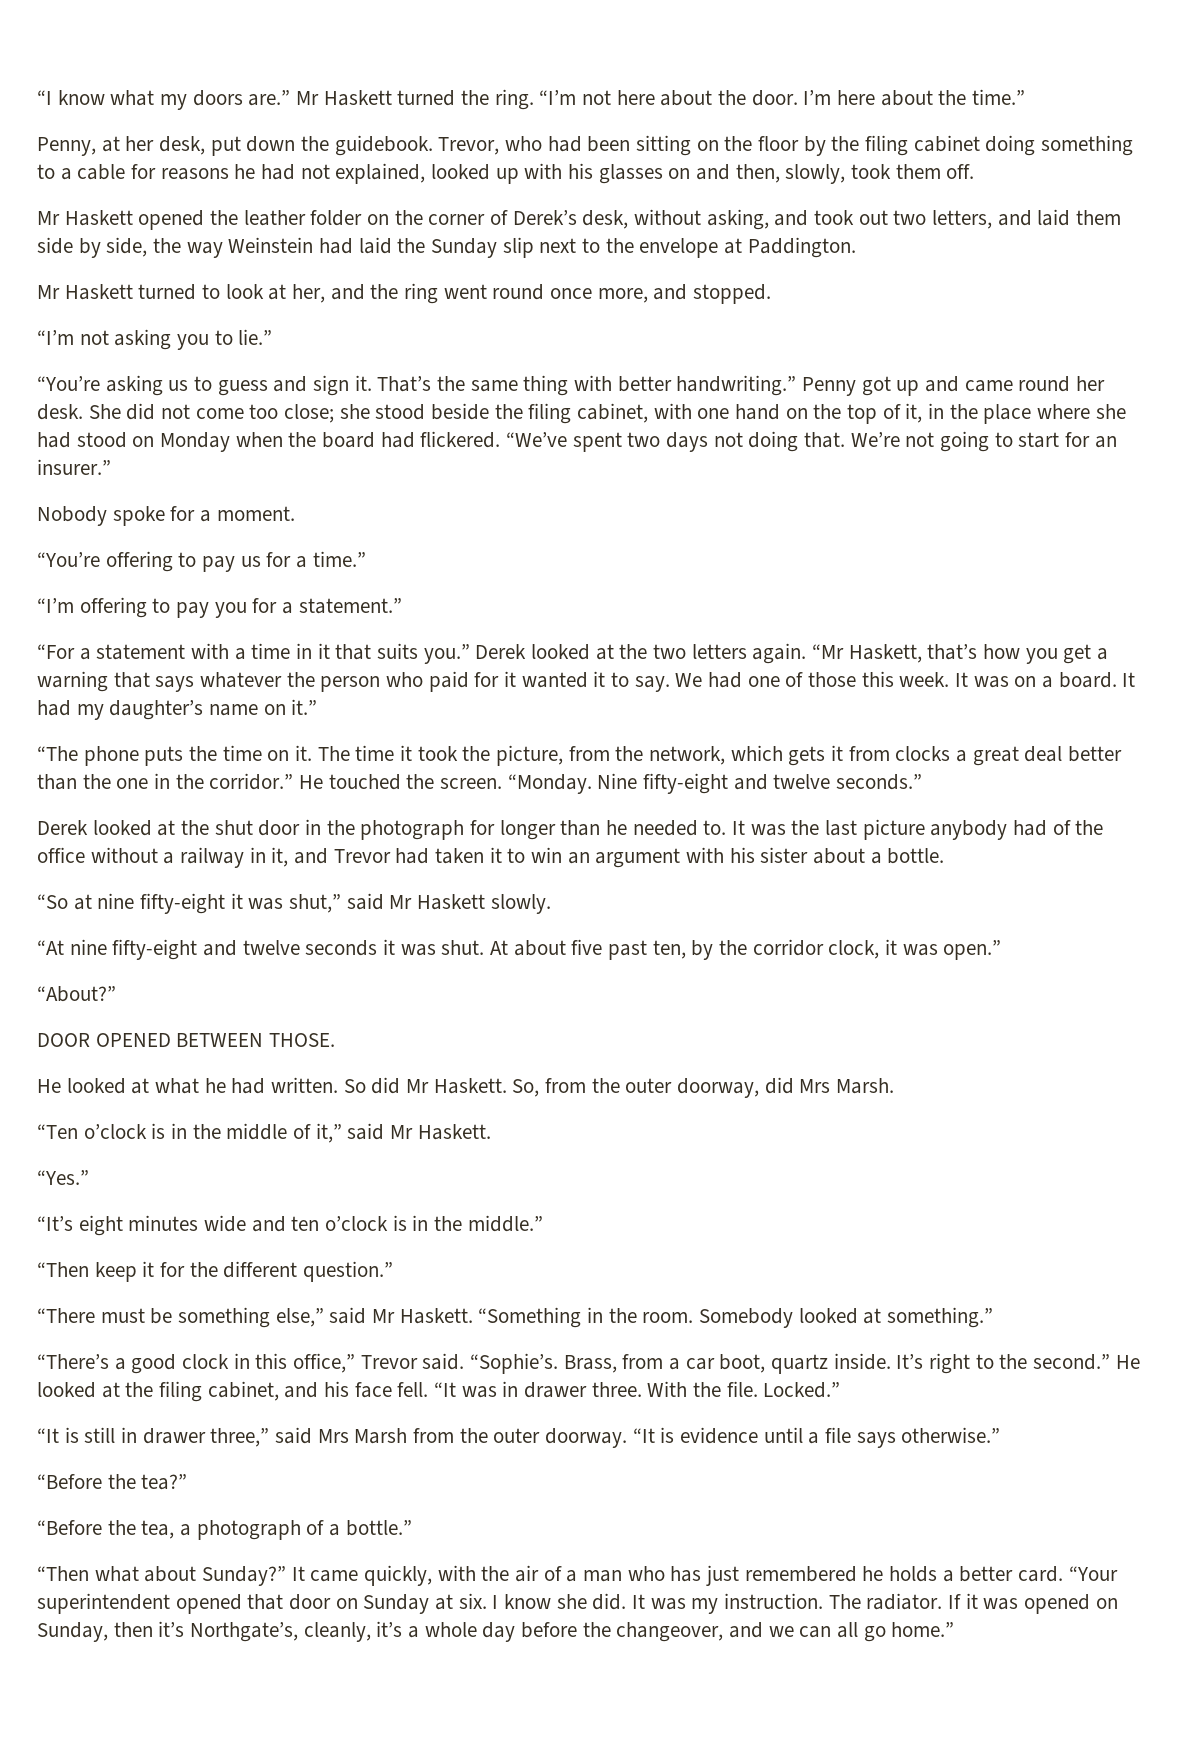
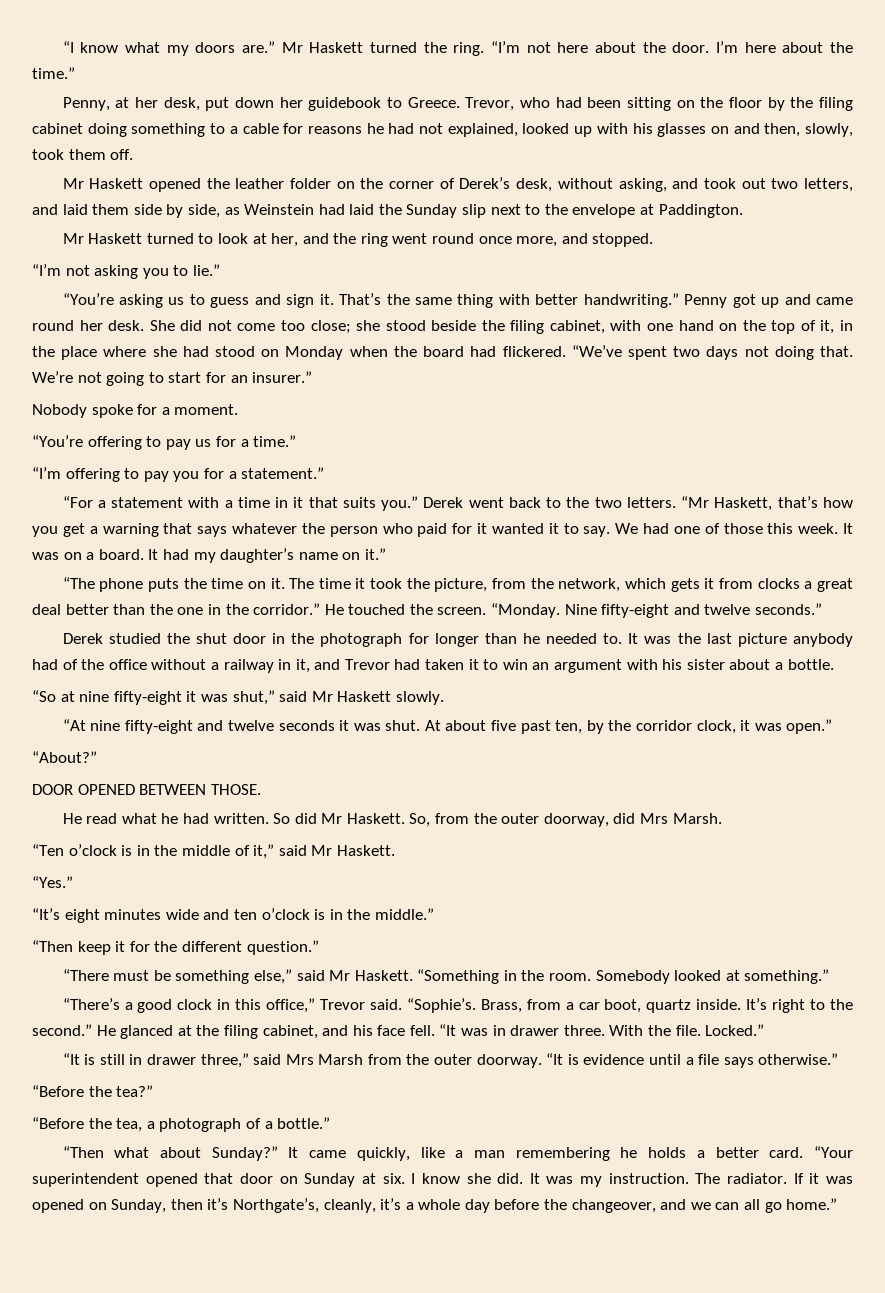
[301,135,433,156] the guidebook. -> [279,97,460,111] her guidebook to Greece.
[153,238,223,258] the way -> [224,207,240,215] as
[531,643,807,664] looked at the two letters again. -> [468,497,676,508] went back to the two letters.
[92,820,176,836] looked at -> [108,633,161,644] studied
[66,1078,150,1094] looked at -> [86,813,118,824] read
[37,1382,96,1398] looked -> [120,1025,174,1039] glanced
[437,1565,857,1586] with the air of a man who has just remembered -> [420,1147,610,1161] like a man remembering

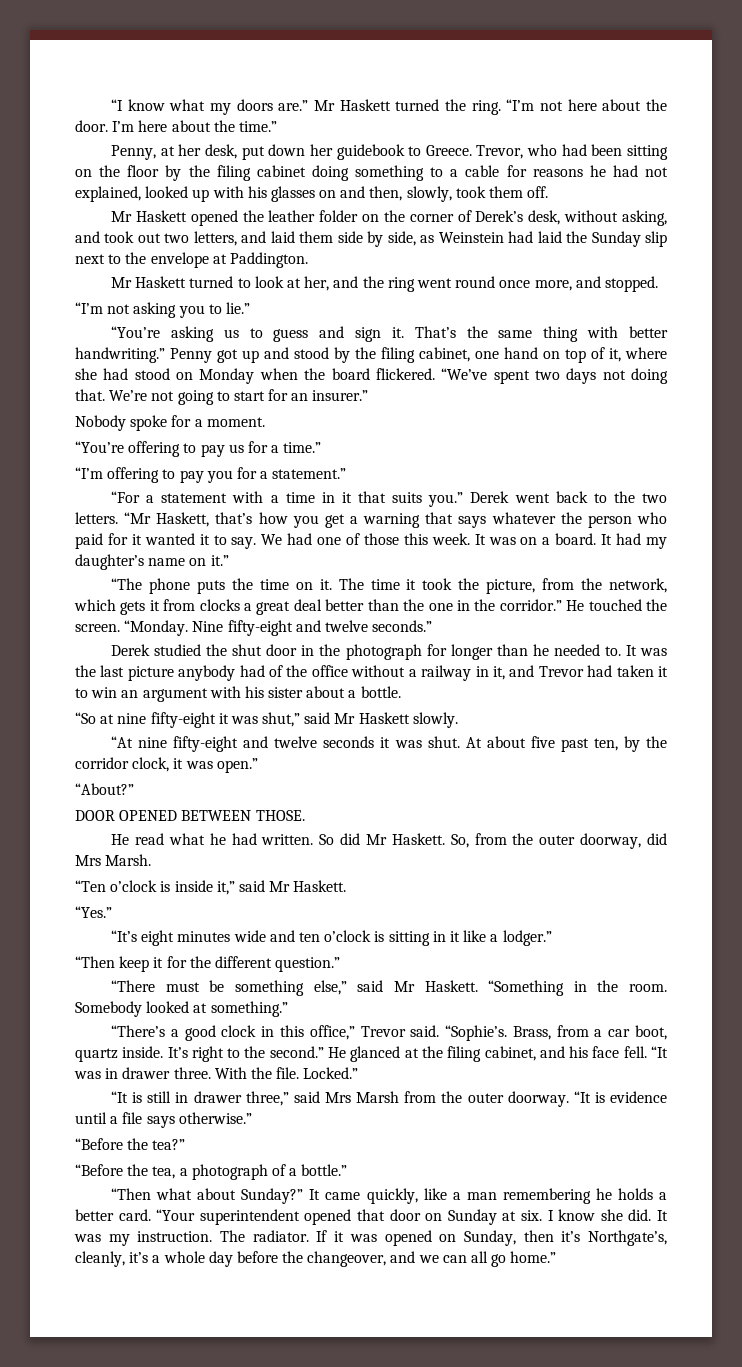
[816,297,854,305] [32,320,642,334] came round her desk. She did not come too close; she stood beside the filing cabinet, with -> [294,347,470,363] stood by the filing cabinet,
[742,320,766,331] the -> (560, 355) none
[840,320,854,331] [32,346,98,360] in the place -> (621, 355) none
[470,346,497,357] had -> (370, 374) none
[136,845,250,856] in the middle of -> [174,880,213,892] inside
[329,908,434,920] in the middle.” -> [388,930,552,946] sitting in it like a lodger.”

